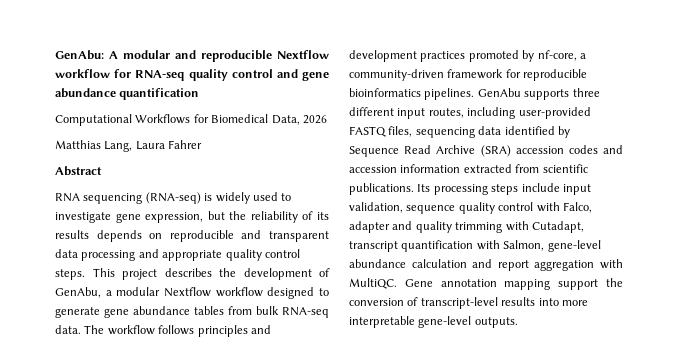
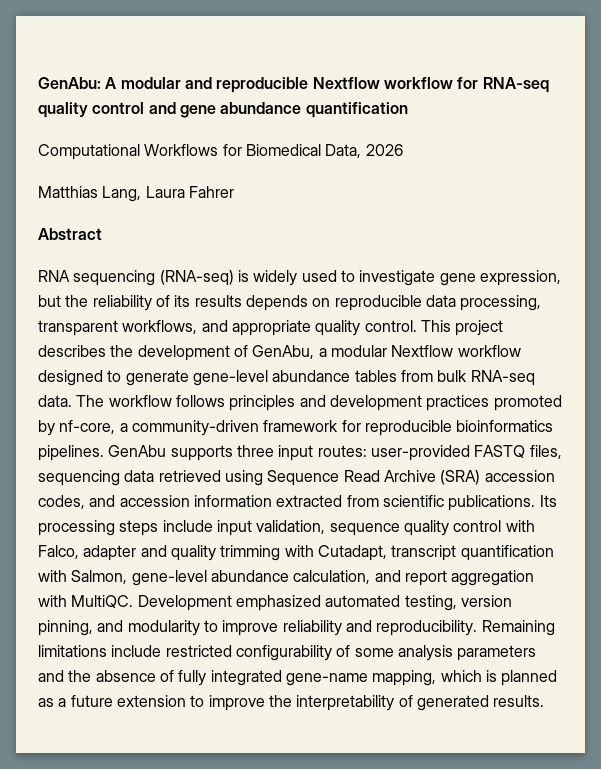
[241,230,329,242] [55,249,136,261] and transparent data processing -> [425,295,542,311] [38,320,198,336] data processing, transparent workflows,
[264,249,300,258] [55,269,85,280] control steps. -> [364,320,417,332] control.
[104,308,129,318] gene -> [192,370,268,386] gene-level
[349,107,516,119] different input routes, including -> [278,445,367,461] input routes:
[504,126,570,138] identified by -> [158,470,263,486] retrieved using
[568,145,598,154] codes -> [38,495,85,509] codes,
[411,259,467,268] calculation -> [293,570,371,584] calculation,
[404,278,623,290] [349,297,588,309] [349,316,518,328] Gene annotation mapping support the conversion of transcript-level results into more interpretable gene-level outputs. -> [137,595,512,611] [38,620,555,636] [38,645,537,661] [38,670,558,686] [38,695,545,711] Development emphasized automated testing, version pinning, and modularity to improve reliability and reproducibility. Remaining limitations include restricted configurability of some analysis parameters and the absence of fully integrated gene-name mapping, which is planned as a future extension to improve the interpretability of generated results.

